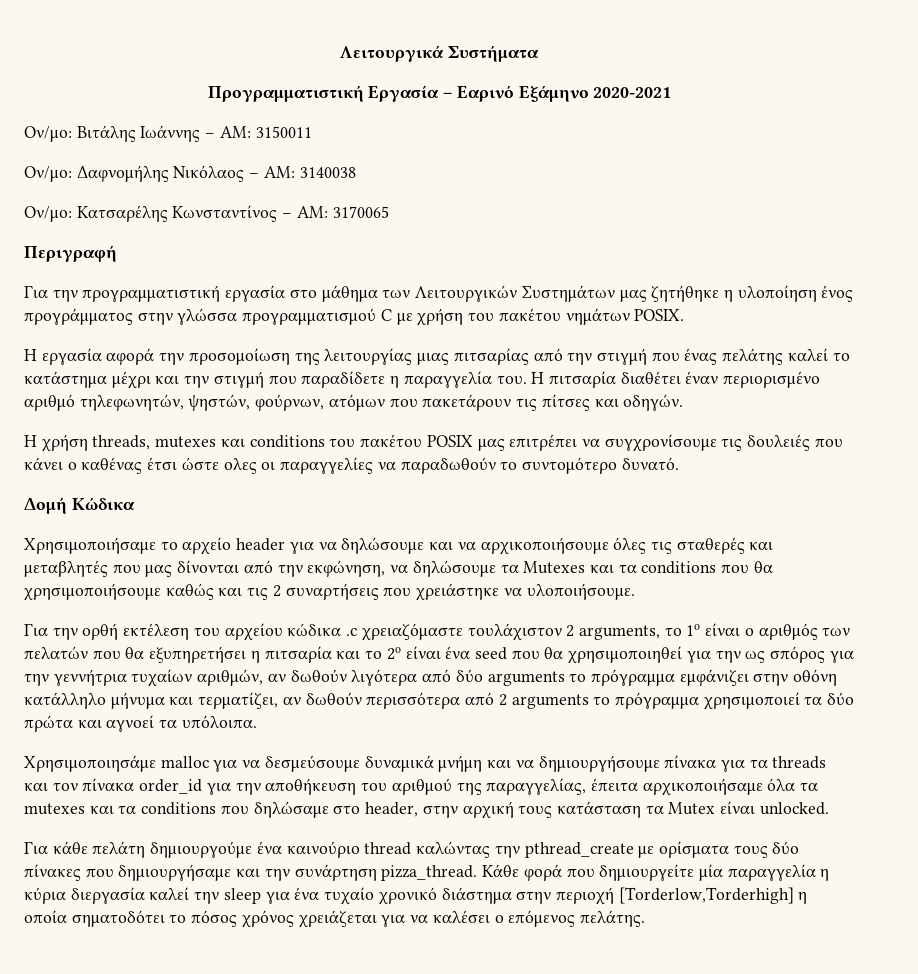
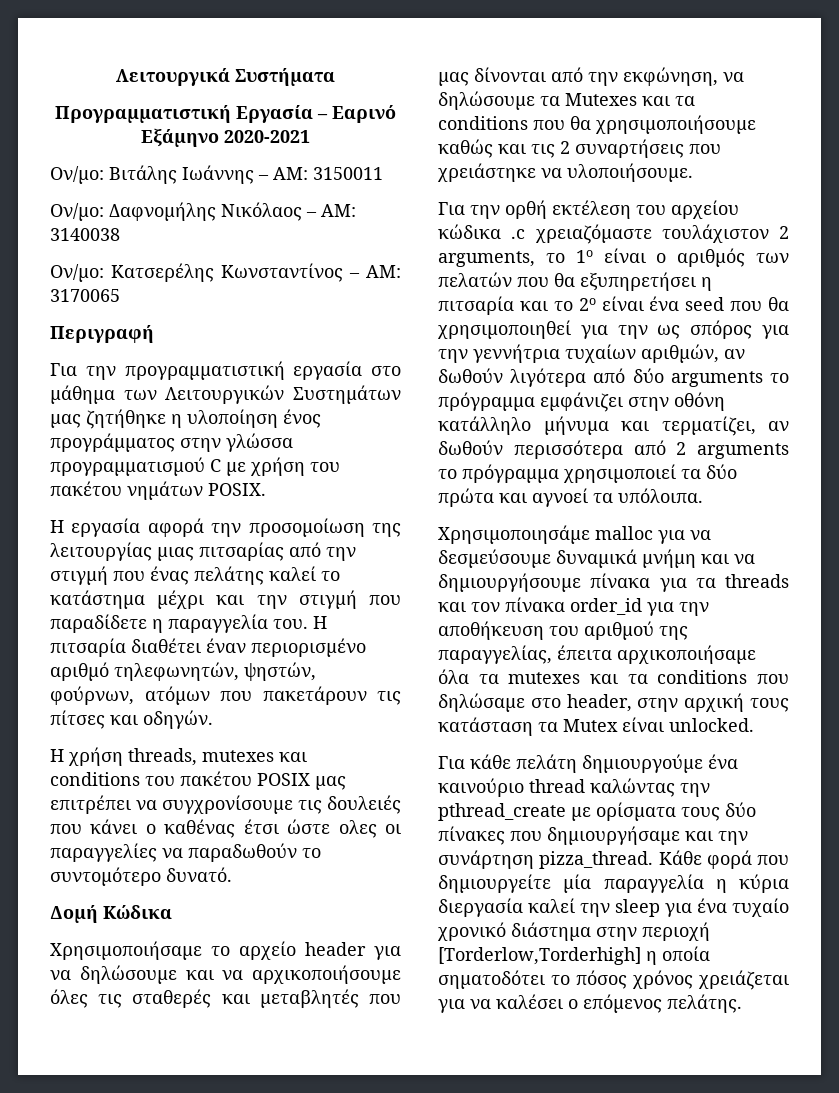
[76,205,168,222] Κατσαρέλης -> [111,263,214,282] Κατσερέλης

